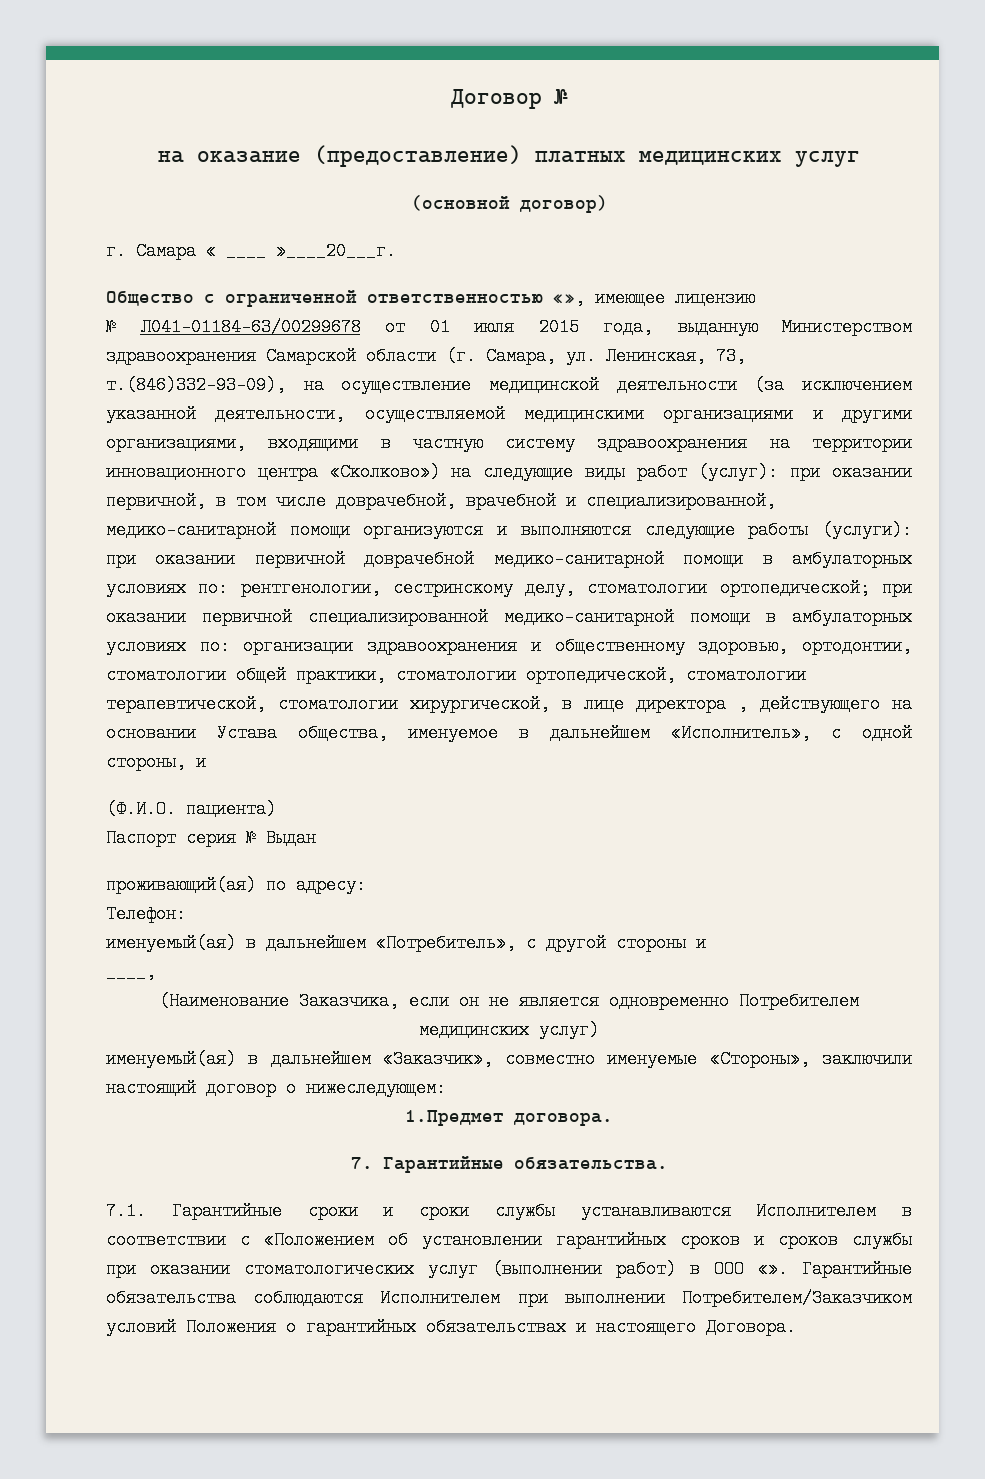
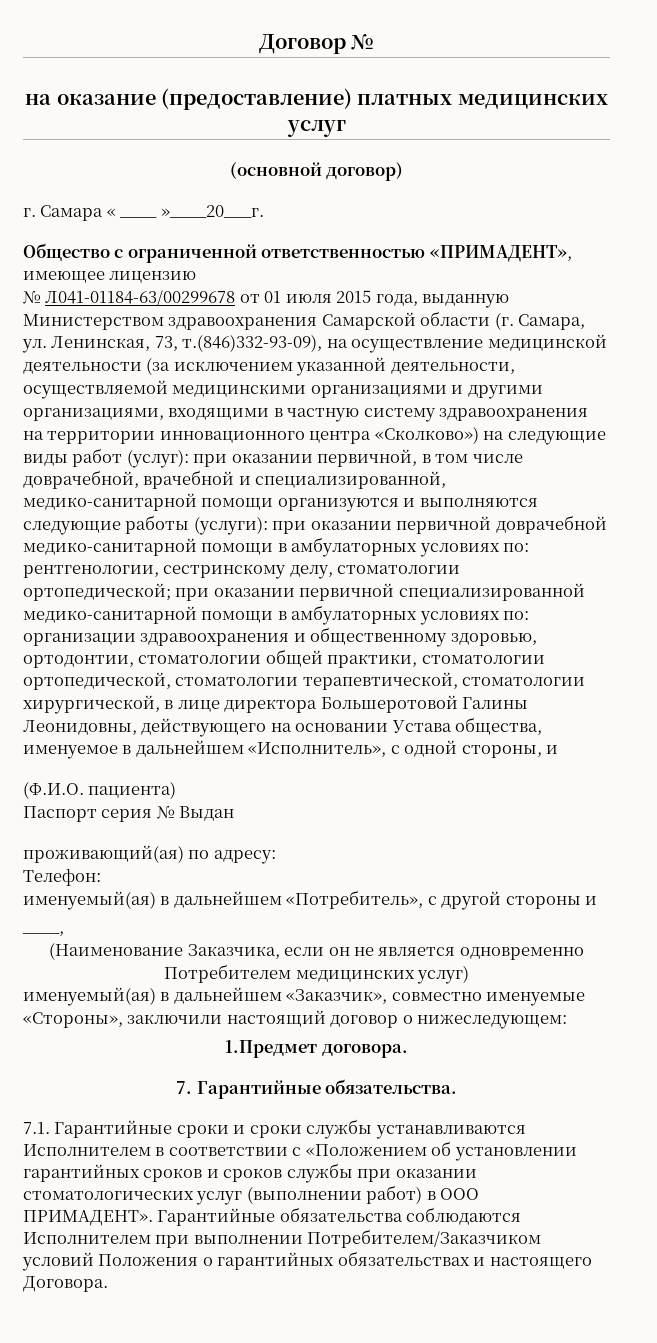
[553,289,585,307] «», -> [429,245,572,262] «ПРИМАДЕНТ»,
[738,695,748,713] , -> [320,695,529,713] [23,720,137,735] Большеротовой Галины Леонидовны,
[758,1260,788,1278] «». -> [23,1210,153,1226] ПРИМАДЕНТ».

